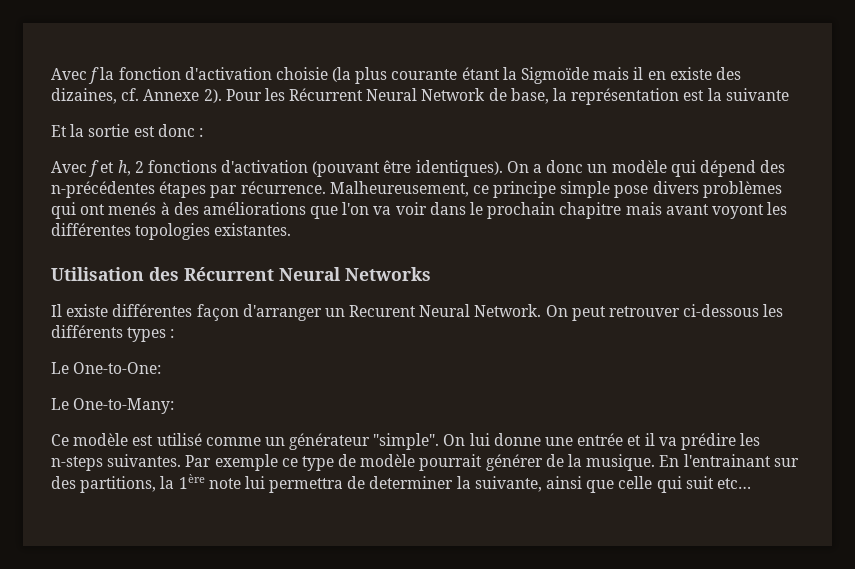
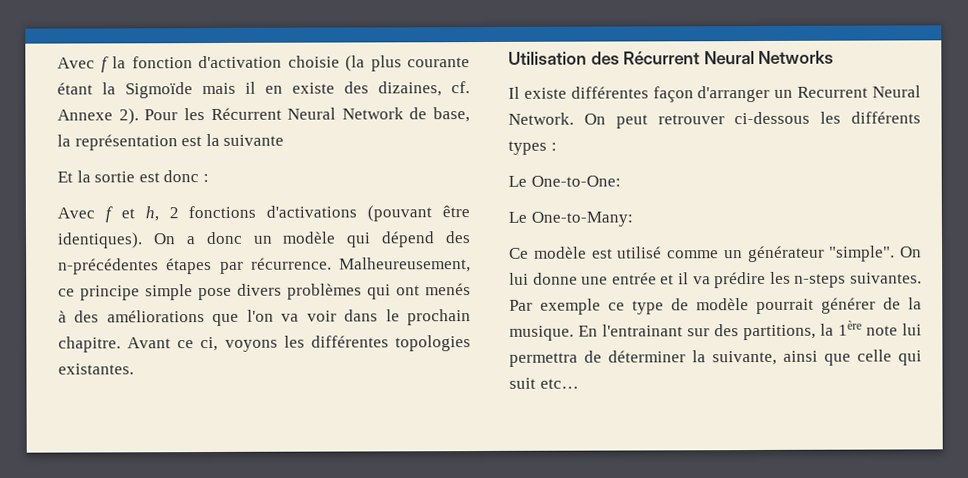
[221,160,309,173] d'activation -> [266,205,358,218] d'activations
[559,202,764,219] chapitre mais avant voyont -> [58,336,278,353] chapitre. Avant ce ci, voyons
[349,305,417,317] Recurent -> [797,86,869,98] Recurrent
[369,476,454,489] determiner -> [608,350,686,363] déterminer

